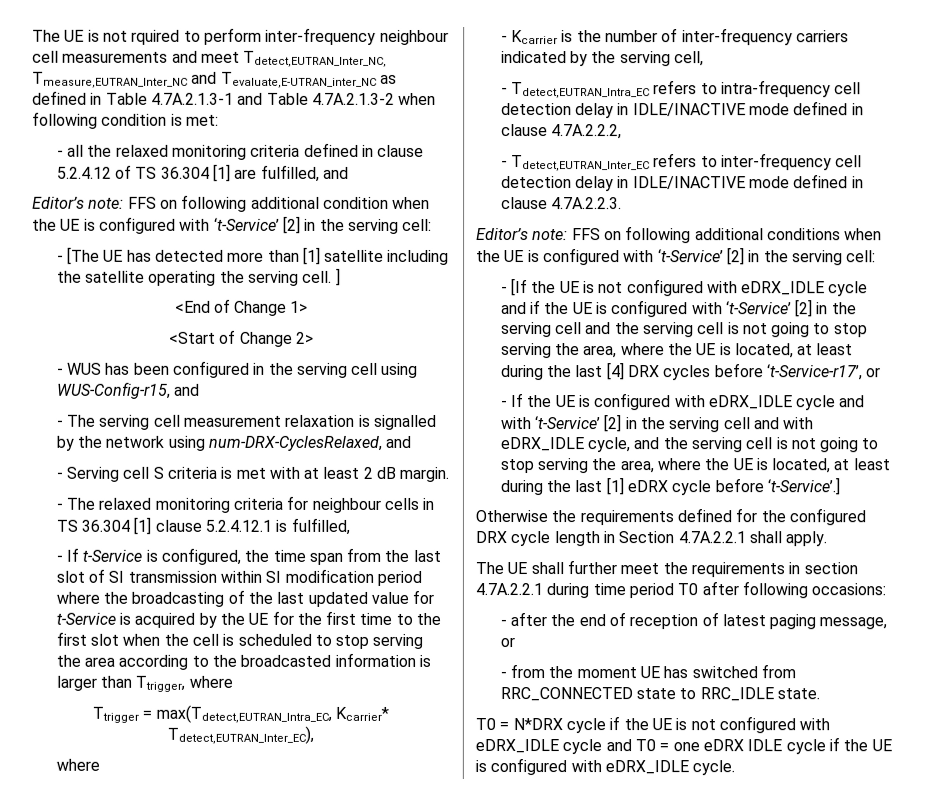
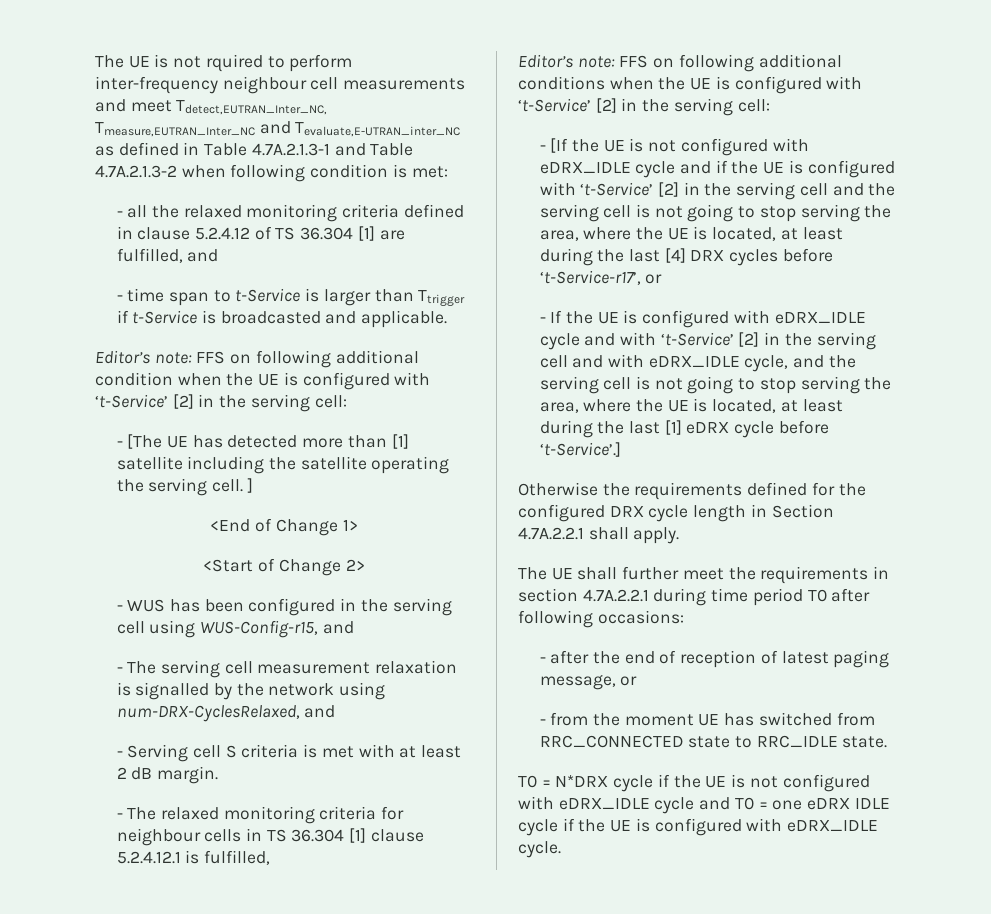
(349, 172) none -> [116,288,466,306] [116,310,448,328] // - time span to t-Service is larger than Ttrigger if t-Service is broadcasted and applicable.
[55,547,441,565] [55,568,422,586] [55,589,435,607] [55,610,442,628] [55,631,424,649] [55,652,431,670] [55,675,233,692] [92,704,389,723] [167,725,314,744] [55,758,100,771] [500,28,849,46] [500,51,704,67] [500,80,862,99] [500,101,864,119] [500,124,622,140] [500,153,863,172] [500,174,864,192] [500,197,622,210] // - If t-Service is configured, the time span from the last slot of SI transmission within SI modification period where the broadcasting of the last updated value for t-Service is acquired by the UE for the first time to the first slot when the cell is scheduled to stop serving the area according to the broadcasted information is larger than Ttrigger, where // Ttrigger = max(Tdetect,EUTRAN_Intra_EC, Kcarrier* Tdetect,EUTRAN_Inter_EC), // where // - Kcarrier is the number of inter-frequency carriers indicated by the serving cell, // - Tdetect,EUTRAN_Intra_EC refers to intra-frequency cell detection delay in IDLE/INACTIVE mode defined in clause 4.7A.2.2.2, // - Tdetect,EUTRAN_Inter_EC refers to inter-frequency cell detection delay in IDLE/INACTIVE mode defined in clause 4.7A.2.2.3. -> (270, 857) none

